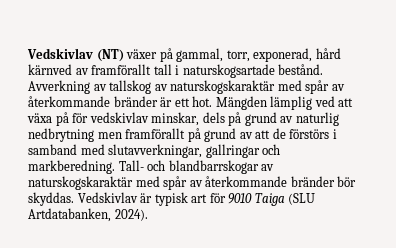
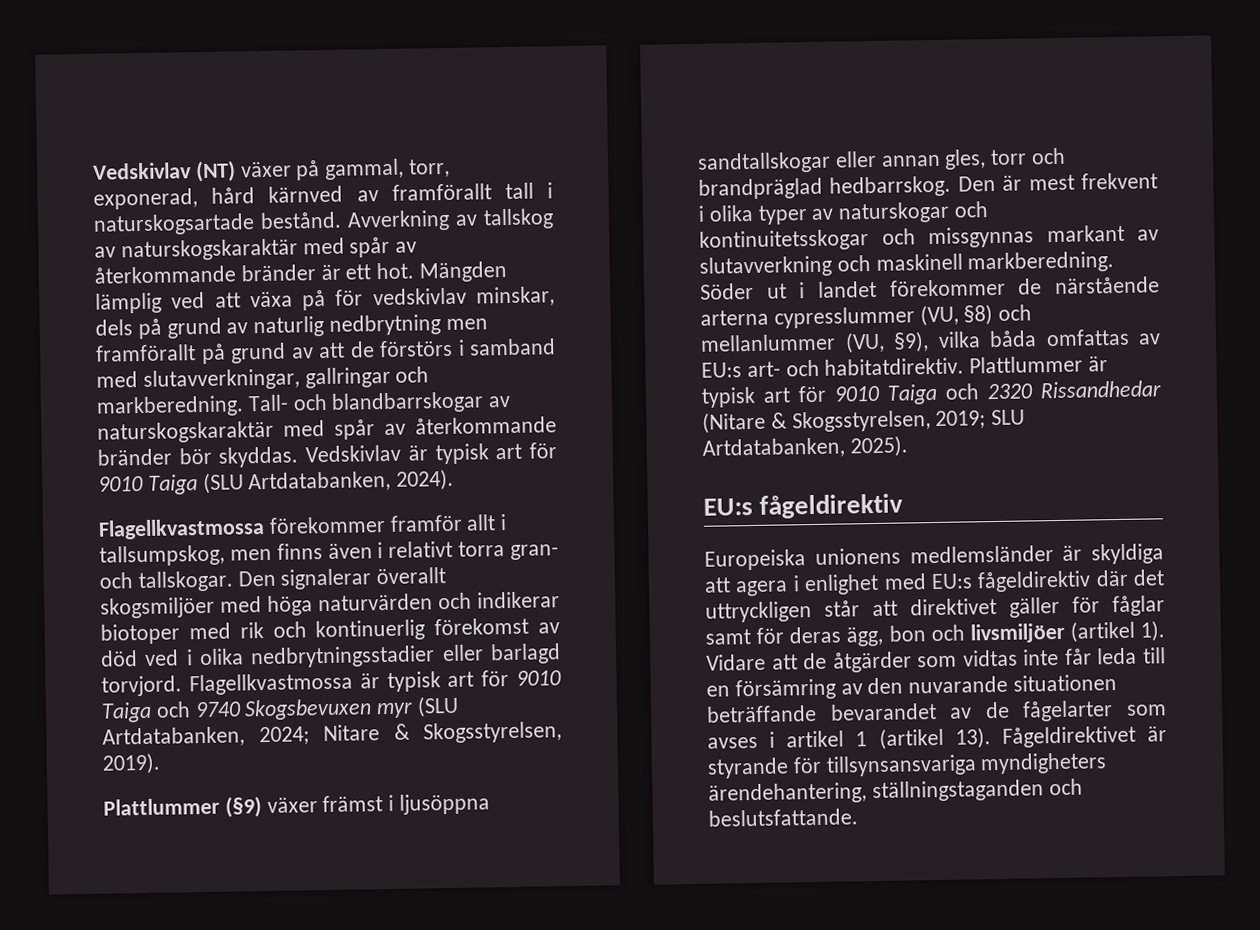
(148, 215) none -> [98,514,508,540] [99,540,559,567] [99,567,447,593] [100,591,560,619] [100,617,560,645] [100,643,561,669] [101,670,562,697] [101,695,460,723] [102,721,562,748] [102,752,161,775] [103,793,491,818] [697,147,1067,174] [698,172,1158,200] [698,201,989,225] [699,224,1159,252] [699,251,1115,278] [700,276,1160,300] [700,304,1033,329] [700,328,1161,354] [701,355,1109,378] [701,380,1161,408] [702,409,1026,434] [702,435,908,459] [703,493,904,519] [704,543,1164,571] [704,569,1165,597] [705,595,1165,623] [705,620,1165,647] [706,647,1166,673] [706,674,1118,701] [706,700,1167,723] [707,725,1167,750] [707,752,1108,779] [708,778,1083,805] [708,808,858,827] // Flagellkvastmossa förekommer framför allt i tallsumpskog, men finns även i relativt torra gran- och tallskogar. Den signalerar överallt skogsmiljöer med höga naturvärden och indikerar biotoper med rik och kontinuerlig förekomst av död ved i olika nedbrytningsstadier eller barlagd torvjord. Flagellkvastmossa är typisk art för 9010 Taiga och 9740 Skogsbevuxen myr (SLU Artdatabanken, 2024; Nitare & Skogsstyrelsen, 2019). // Plattlummer (§9) växer främst i ljusöppna sandtallskogar eller annan gles, torr och brandpräglad hedbarrskog. Den är mest frekvent i olika typer av naturskogar och kontinuitetsskogar och missgynnas markant av slutavverkning och maskinell markberedning. Söder ut i landet förekommer de närstående arterna cypresslummer (VU, §8) och mellanlummer (VU, §9), vilka båda omfattas av EU:s art- och habitatdirektiv. Plattlummer är typisk art för 9010 Taiga och 2320 Rissandhedar (Nitare & Skogsstyrelsen, 2019; SLU Artdatabanken, 2025). // EU:s fågeldirektiv // Europeiska unionens medlemsländer är skyldiga att agera i enlighet med EU:s fågeldirektiv där det uttryckligen står att direktivet gäller för fåglar samt för deras ägg, bon och livsmiljöer (artikel 1). Vidare att de åtgärder som vidtas inte får leda till en försämring av den nuvarande situationen beträffande bevarandet av de fågelarter som avses i artikel 1 (artikel 13). Fågeldirektivet är styrande för tillsynsansvariga myndigheters ärendehantering, ställningstaganden och beslutsfattande.

